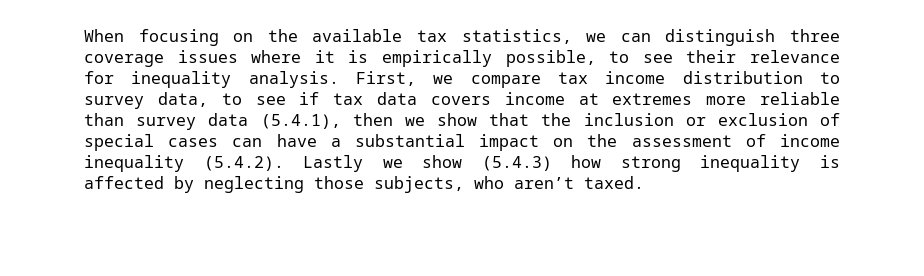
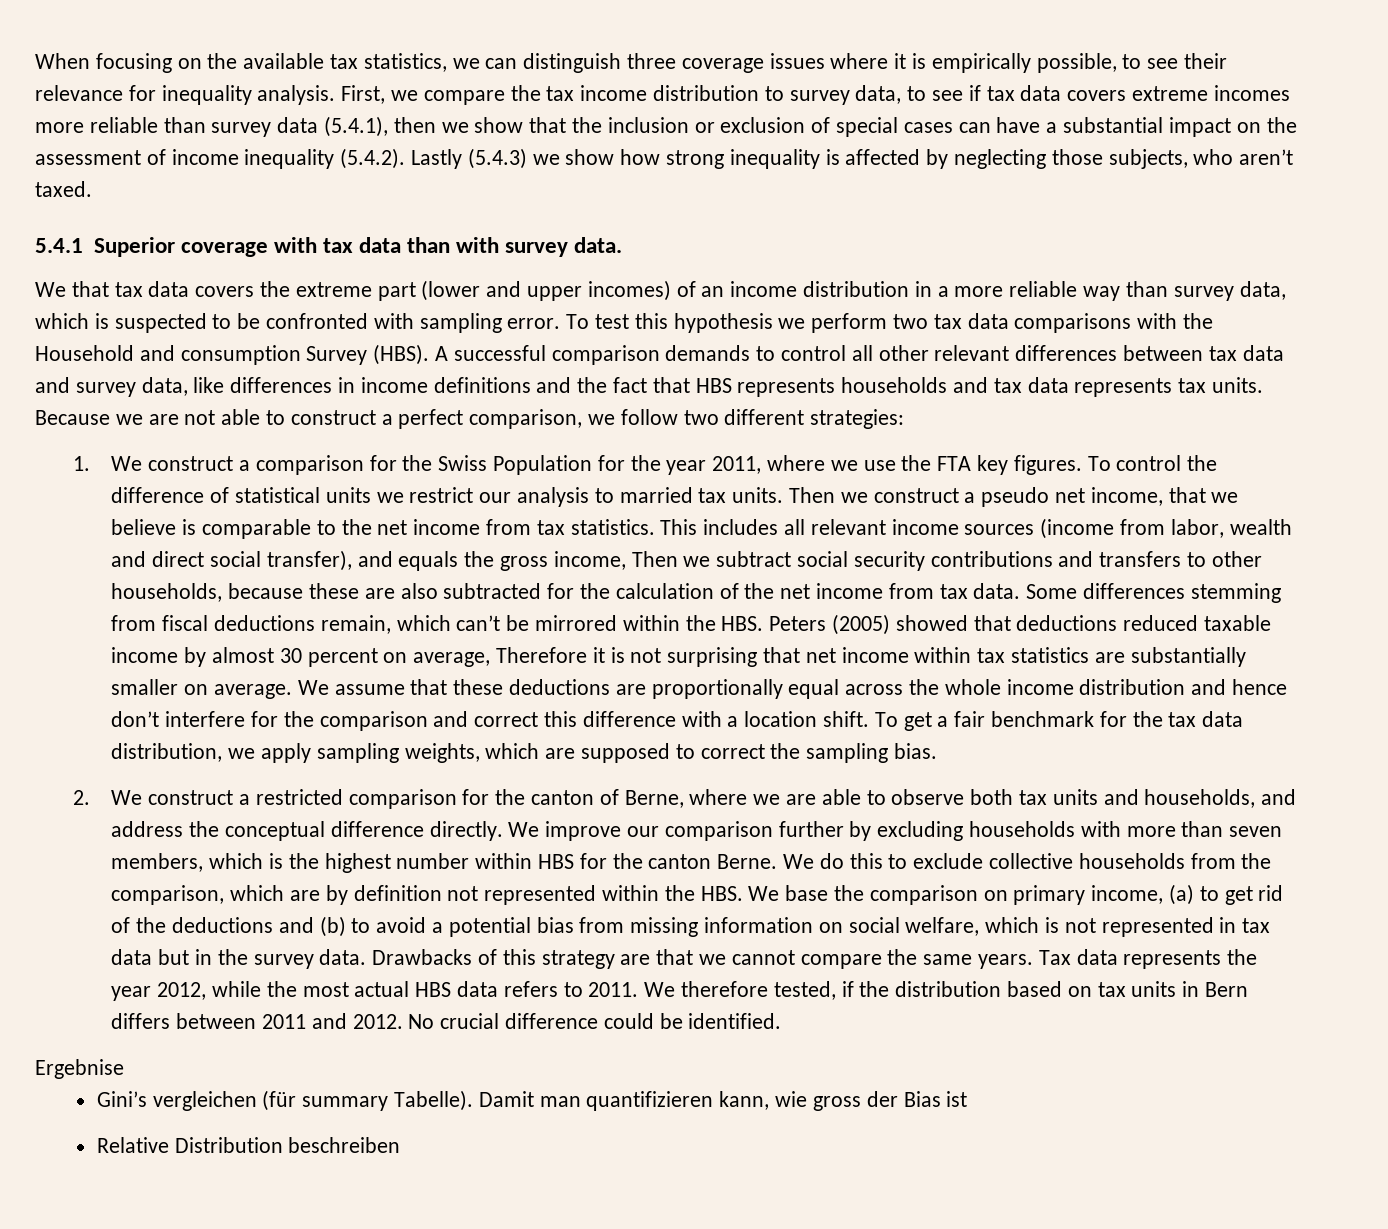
(541, 81) none -> [510,85,541,101] the
[504,92,693,105] income at extremes -> [1132,85,1290,101] extreme incomes
[382,155,552,171] we show (5.4.3) -> [467,148,615,169] (5.4.3) we show
(644, 182) none -> [35,237,623,257] [35,280,1286,301] [35,313,1214,333] [35,344,1284,365] [35,377,1264,397] [35,409,905,429] [73,455,1218,475] [111,487,1239,507] [111,518,1292,539] [111,550,1262,571] [111,583,1281,603] [111,614,1272,635] [111,647,1246,667] [111,679,1288,699] [111,711,1244,731] [111,743,938,763] [73,789,1297,809] [111,821,1283,841] [111,853,1272,873] [111,884,1284,905] [111,916,1271,937] [111,949,1258,969] [111,981,1249,1001] [111,1013,782,1029] [35,1059,124,1079] [96,1090,968,1111] [96,1137,401,1153] // 5.4.1 Superior coverage with tax data than with survey data. // We that tax data covers the extreme part (lower and upper incomes) of an income distribution in a more reliable way than survey data, which is suspected to be confronted with sampling error. To test this hypothesis we perform two tax data comparisons with the Household and consumption Survey (HBS). A successful comparison demands to control all other relevant differences between tax data and survey data, like differences in income definitions and the fact that HBS represents households and tax data represents tax units. Because we are not able to construct a perfect comparison, we follow two different strategies: // 1. We construct a comparison for the Swiss Population for the year 2011, where we use the FTA key figures. To control the difference of statistical units we restrict our analysis to married tax units. Then we construct a pseudo net income, that we believe is comparable to the net income from tax statistics. This includes all relevant income sources (income from labor, wealth and direct social transfer), and equals the gross income, Then we subtract social security contributions and transfers to other households, because these are also subtracted for the calculation of the net income from tax data. Some differences stemming from fiscal deductions remain, which can’t be mirrored within the HBS. Peters (2005) showed that deductions reduced taxable income by almost 30 percent on average, Therefore it is not surprising that net income within tax statistics are substantially smaller on average. We assume that these deductions are proportionally equal across the whole income distribution and hence don’t interfere for the comparison and correct this difference with a location shift. To get a fair benchmark for the tax data distribution, we apply sampling weights, which are supposed to correct the sampling bias. // 2. We construct a restricted comparison for the canton of Berne, where we are able to observe both tax units and households, and address the conceptual difference directly. We improve our comparison further by excluding households with more than seven members, which is the highest number within HBS for the canton Berne. We do this to exclude collective households from the comparison, which are by definition not represented within the HBS. We base the comparison on primary income, (a) to get rid of the deductions and (b) to avoid a potential bias from missing information on social welfare, which is not represented in tax data but in the survey data. Drawbacks of this strategy are that we cannot compare the same years. Tax data represents the year 2012, while the most actual HBS data refers to 2011. We therefore tested, if the distribution based on tax units in Bern differs between 2011 and 2012. No crucial difference could be identified. // Ergebnise // Gini’s vergleichen (für summary Tabelle). Damit man quantifizieren kann, wie gross der Bias ist // Relative Distribution beschreiben

